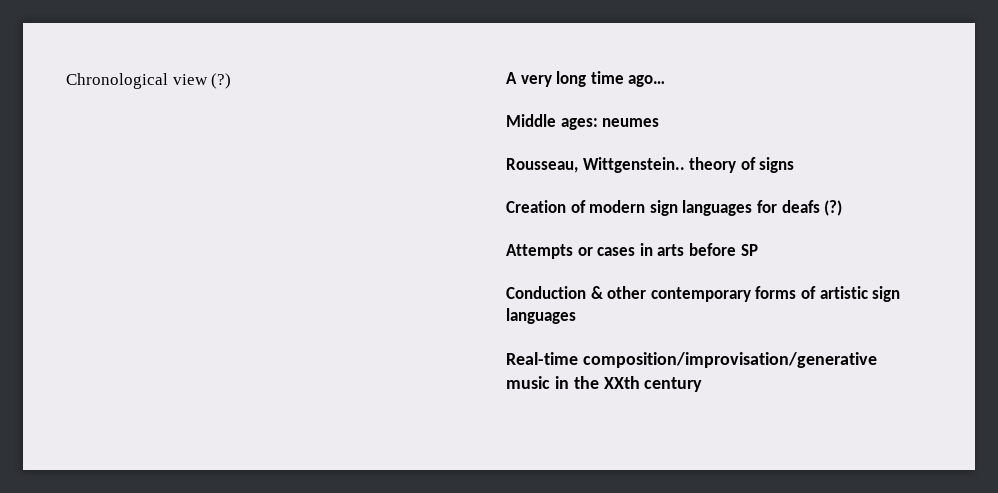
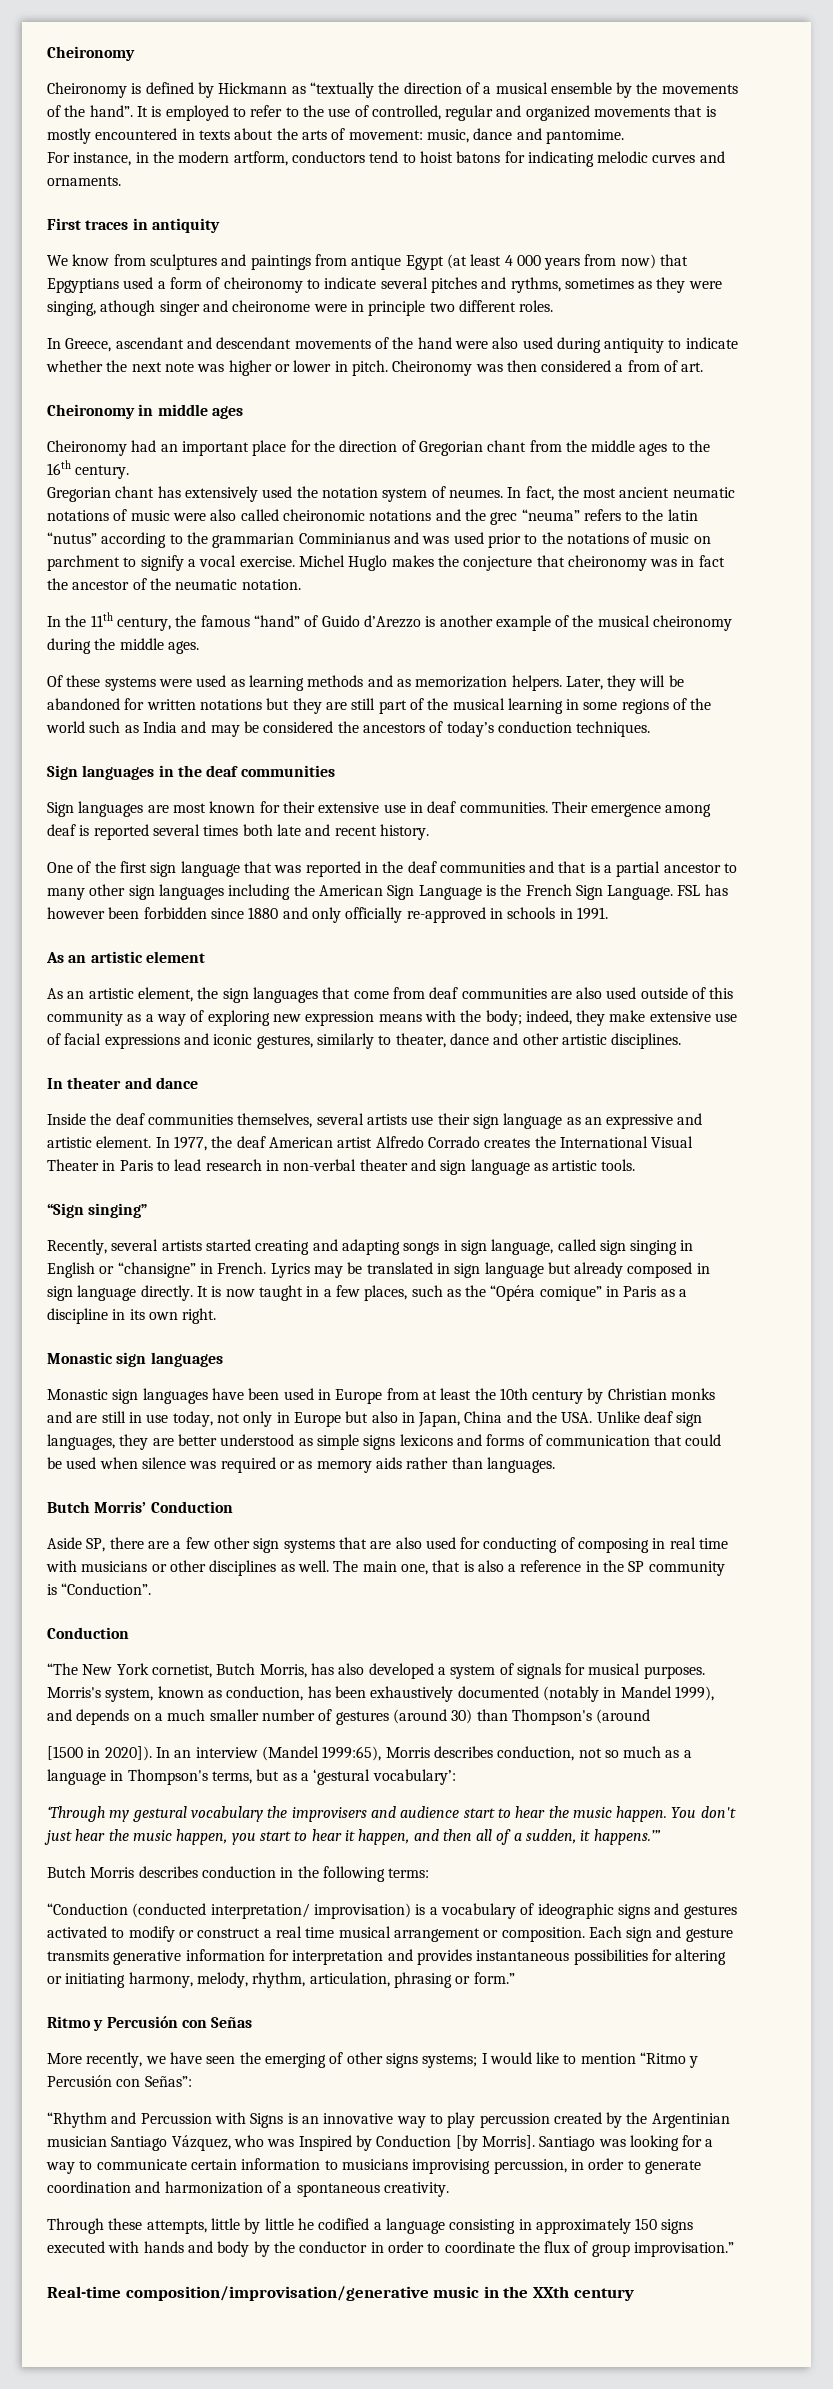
[66,73,232,89] [506,71,666,87] [506,114,660,130] [506,157,795,173] [506,200,843,216] [506,243,758,259] [506,286,901,302] [506,308,576,324] Chronological view (?) // A very long time ago… // Middle ages: neumes // Rousseau, Wittgenstein.. theory of signs // Creation of modern sign languages for deafs (?) // Attempts or cases in arts before SP // Conduction & other contemporary forms of artistic sign languages -> [47,46,135,61] [47,82,738,98] [47,105,716,121] [47,128,624,144] [47,151,725,167] [47,176,121,186] [47,218,220,233] [47,254,689,270] [47,277,722,293] [47,300,554,316] [47,337,738,353] [46,360,704,376] [47,404,243,419] [47,440,711,456] [47,460,130,479] [47,486,735,502] [47,509,698,525] [47,532,711,548] [47,555,725,571] [47,578,301,590] [47,612,733,631] [47,638,199,654] [47,675,684,691] [47,698,712,714] [46,721,651,737] [47,765,335,780] [47,801,712,817] [47,824,429,840] [47,861,738,877] [47,884,728,900] [47,907,608,923] [46,951,205,963] [47,987,734,1003] [47,1010,738,1026] [47,1033,682,1049] [47,1077,198,1089] [47,1113,703,1129] [47,1136,694,1151] [47,1159,636,1175] [47,1203,148,1218] [47,1239,694,1255] [47,1262,710,1278] [47,1285,688,1301] [47,1308,217,1324] [47,1352,223,1367] [47,1388,716,1404] [47,1411,703,1427] [47,1434,722,1450] [47,1457,555,1473] [47,1501,233,1513] [47,1537,729,1553] [46,1560,725,1576] [47,1583,152,1595] [47,1627,129,1639] [47,1663,705,1679] [47,1686,714,1702] [47,1709,651,1725] [47,1746,692,1761] [47,1769,456,1785] [47,1806,736,1822] [44,1829,661,1845] [47,1866,430,1882] [47,1903,737,1919] [47,1926,733,1942] [47,1949,727,1965] [47,1972,515,1988] [47,2016,253,2031] [47,2052,699,2068] [47,2075,192,2087] [47,2112,730,2128] [47,2135,714,2151] [46,2158,701,2174] [47,2181,449,2197] [47,2218,694,2234] [47,2241,735,2257] Cheironomy // Cheironomy is defined by Hickmann as “textually the direction of a musical ensemble by the movements of the hand”. It is employed to refer to the use of controlled, regular and organized movements that is mostly encountered in texts about the arts of movement: music, dance and pantomime. // For instance, in the modern artform, conductors tend to hoist batons for indicating melodic curves and ornaments. // First traces in antiquity // We know from sculptures and paintings from antique Egypt (at least 4 000 years from now) that Epgyptians used a form of cheironomy to indicate several pitches and rythms, sometimes as they were singing, athough singer and cheironome were in principle two different roles. // In Greece, ascendant and descendant movements of the hand were also used during antiquity to indicate whether the next note was higher or lower in pitch. Cheironomy was then considered a from of art. // Cheironomy in middle ages // Cheironomy had an important place for the direction of Gregorian chant from the middle ages to the 16th century. // Gregorian chant has extensively used the notation system of neumes. In fact, the most ancient neumatic notations of music were also called cheironomic notations and the grec “neuma” refers to the latin “nutus” according to the grammarian Comminianus and was used prior to the notations of music on parchment to signify a vocal exercise. Michel Huglo makes the conjecture that cheironomy was in fact the ancestor of the neumatic notation. // In the 11th century, the famous “hand” of Guido d’Arezzo is another example of the musical cheironomy during the middle ages. // Of these systems were used as learning methods and as memorization helpers. Later, they will be abandoned for written notations but they are still part of the musical learning in some regions of the world such as India and may be considered the ancestors of today’s conduction techniques. // Sign languages in the deaf communities // Sign languages are most known for their extensive use in deaf communities. Their emergence among deaf is reported several times both late and recent history. // One of the first sign language that was reported in the deaf communities and that is a partial ancestor to many other sign languages including the American Sign Language is the French Sign Language. FSL has however been forbidden since 1880 and only officially re-approved in schools in 1991. // As an artistic element // As an artistic element, the sign languages that come from deaf communities are also used outside of this community as a way of exploring new expression means with the body; indeed, they make extensive use of facial expressions and iconic gestures, similarly to theater, dance and other artistic disciplines. // In theater and dance // Inside the deaf communities themselves, several artists use their sign language as an expressive and artistic element. In 1977, the deaf American artist Alfredo Corrado creates the International Visual Theater in Paris to lead research in non-verbal theater and sign language as artistic tools. // “Sign singing” // Recently, several artists started creating and adapting songs in sign language, called sign singing in English or “chansigne” in French. Lyrics may be translated in sign language but already composed in sign language directly. It is now taught in a few places, such as the “Opéra comique” in Paris as a discipline in its own right. // Monastic sign languages // Monastic sign languages have been used in Europe from at least the 10th century by Christian monks and are still in use today, not only in Europe but also in Japan, China and the USA. Unlike deaf sign languages, they are better understood as simple signs lexicons and forms of communication that could be used when silence was required or as memory aids rather than languages. // Butch Morris’ Conduction // Aside SP, there are a few other sign systems that are also used for conducting of composing in real time with musicians or other disciplines as well. The main one, that is also a reference in the SP community is “Conduction”. // Conduction // “The New York cornetist, Butch Morris, has also developed a system of signals for musical purposes. Morris's system, known as conduction, has been exhaustively documented (notably in Mandel 1999), and depends on a much smaller number of gestures (around 30) than Thompson's (around // [1500 in 2020]). In an interview (Mandel 1999:65), Morris describes conduction, not so much as a language in Thompson's terms, but as a ‘gestural vocabulary’: // ‘Through my gestural vocabulary the improvisers and audience start to hear the music happen. You don't just hear the music happen, you start to hear it happen, and then all of a sudden, it happens.’” // Butch Morris describes conduction in the following terms: // “Conduction (conducted interpretation/ improvisation) is a vocabulary of ideographic signs and gestures activated to modify or construct a real time musical arrangement or composition. Each sign and gesture transmits generative information for interpretation and provides instantaneous possibilities for altering or initiating harmony, melody, rhythm, articulation, phrasing or form.” // Ritmo y Percusión con Señas // More recently, we have seen the emerging of other signs systems; I would like to mention “Ritmo y Percusión con Señas”: // “Rhythm and Percussion with Signs is an innovative way to play percussion created by the Argentinian musician Santiago Vázquez, who was Inspired by Conduction [by Morris]. Santiago was looking for a way to communicate certain information to musicians improvising percussion, in order to generate coordination and harmonization of a spontaneous creativity. // Through these attempts, little by little he codified a language consisting in approximately 150 signs executed with hands and body by the conductor in order to coordinate the flux of group improvisation.”

